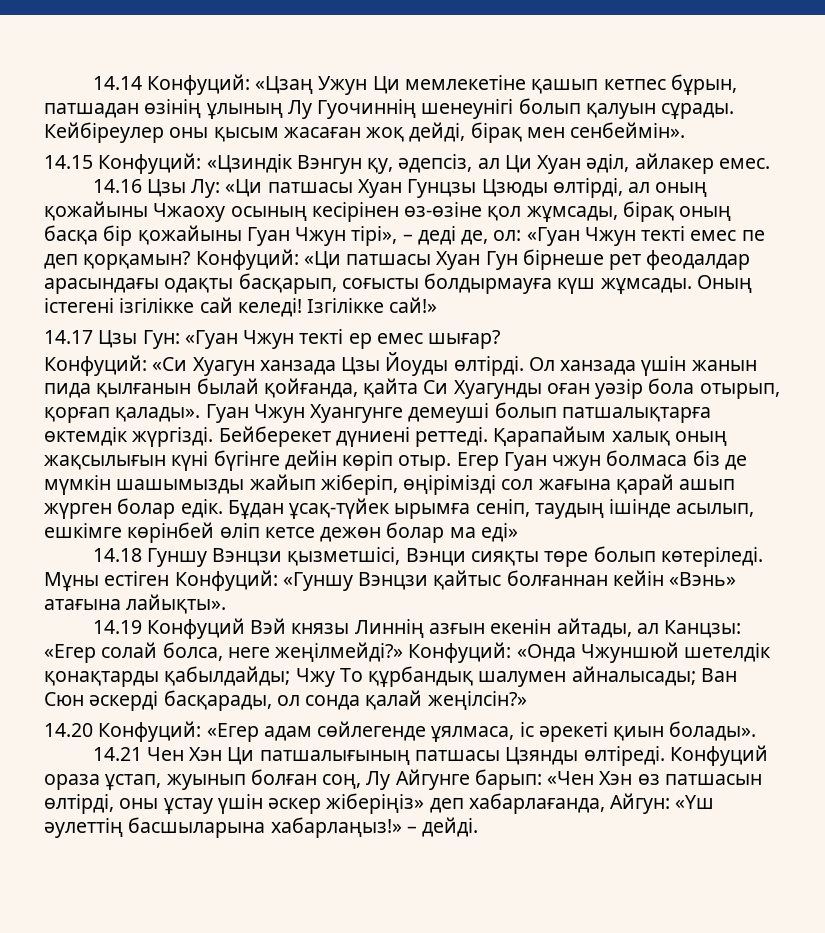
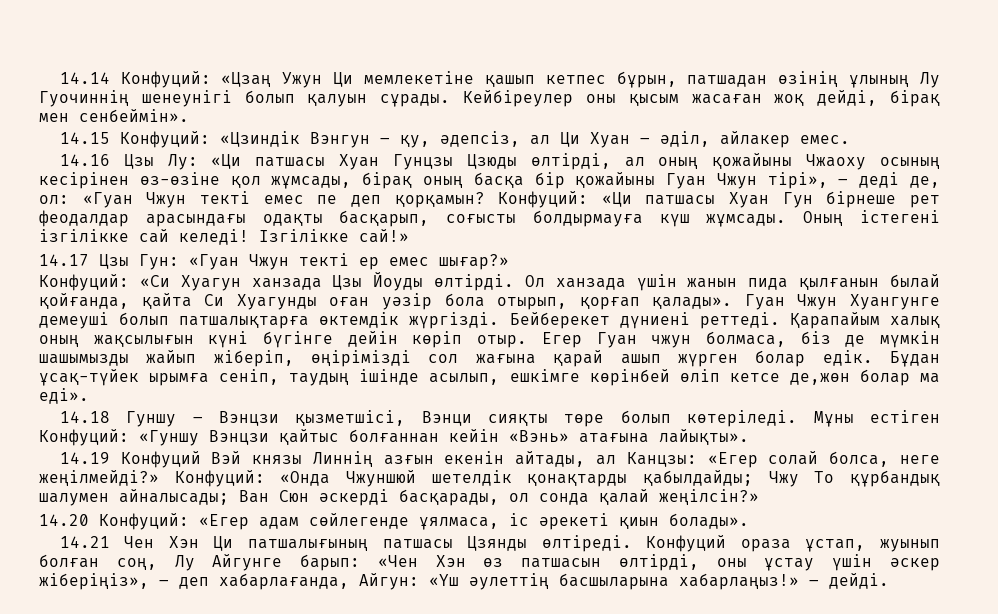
(362, 164) none -> [379,138,390,144] –
(582, 164) none -> [639,138,650,144] –
[428,330,501,349] шығар? -> [439,254,509,270] шығар?»
[606,450,688,466] болмаса -> [705,331,786,347] болмаса,
[320,527,382,542] дежөн -> [789,373,850,385] де,жөн
[480,523,518,542] еді» -> [39,388,89,404] еді».
(207, 557) none -> [192,417,203,423] –
[326,793,425,814] жіберіңіз» -> [39,573,169,590] жіберіңіз», –

